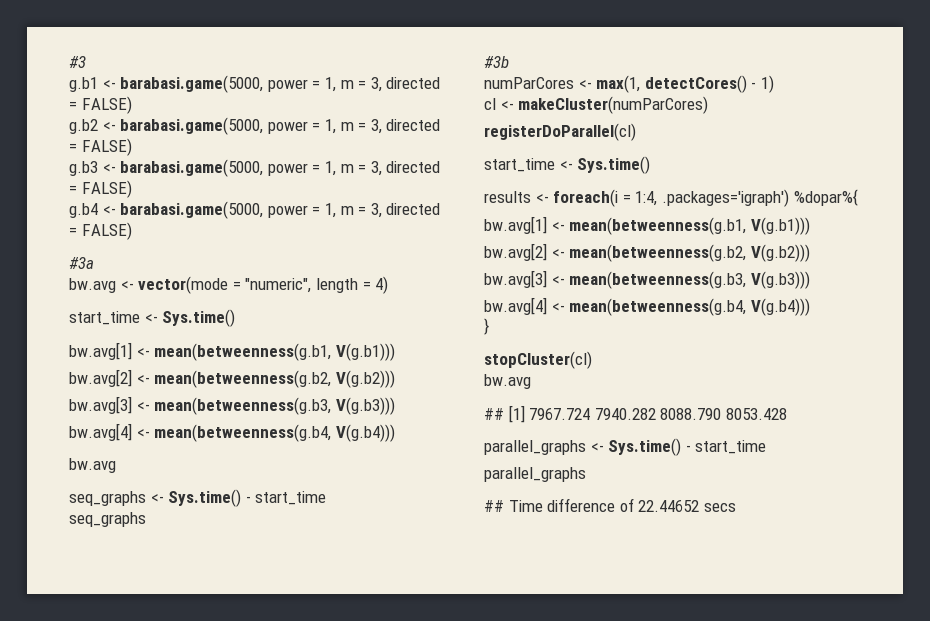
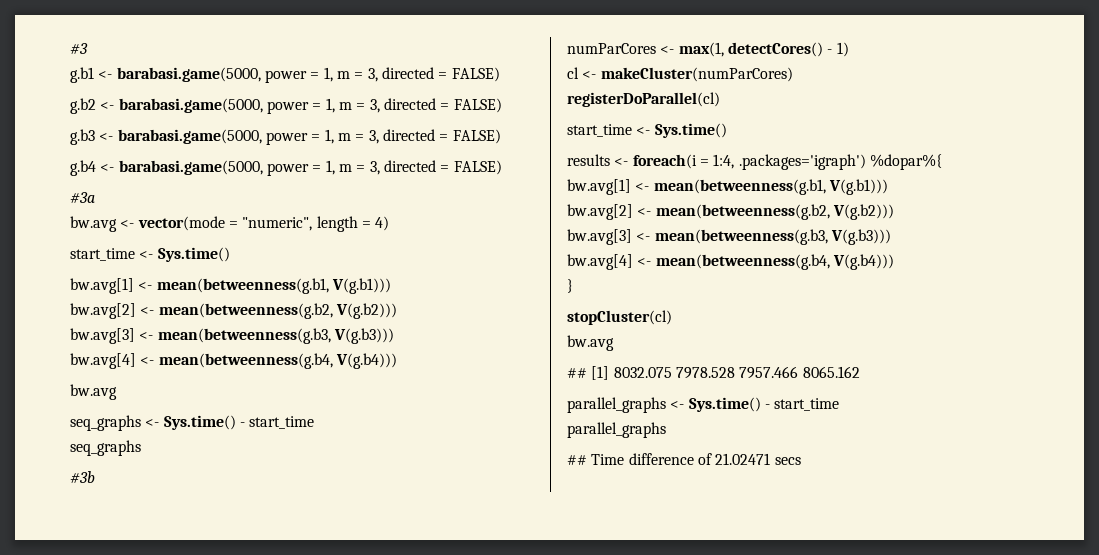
[529,408,787,420] 7967.724 7940.282 8088.790 8053.428 -> [613,366,860,379] 8032.075 7978.528 7957.466 8065.162
[638,500,700,512] 22.44652 -> [715,453,771,465] 21.02471

